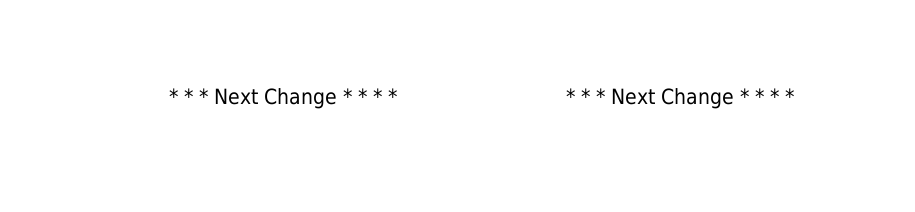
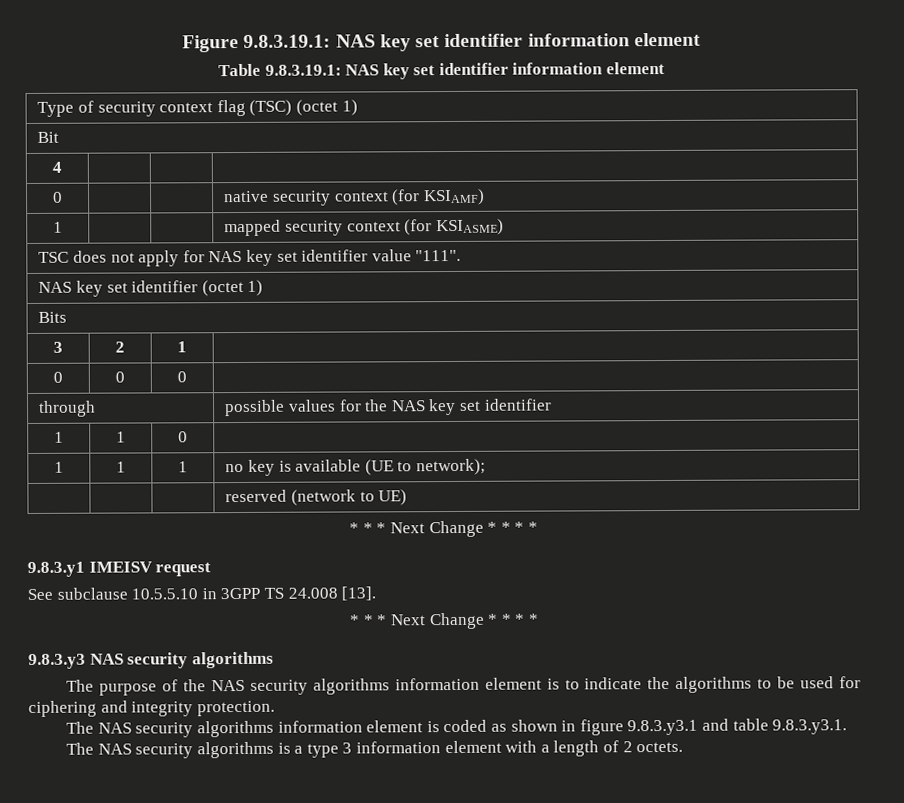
[168,88,397,109] [565,88,794,109] * * * Next Change * * * * // * * * Next Change * * * * -> [182,32,701,53] [217,61,666,80] [37,99,358,117] [37,131,60,143] [52,161,62,173] [53,191,63,203] [224,188,485,206] [53,221,63,233] [224,218,504,237] [38,249,462,267] [38,279,264,297] [38,311,68,323] [53,341,63,353] [115,341,125,353] [177,341,187,353] [53,371,63,383] [115,371,125,383] [177,371,187,383] [38,400,97,417] [224,398,552,417] [54,431,64,443] [116,431,126,443] [178,431,188,443] [54,461,64,473] [116,461,126,473] [178,461,188,473] [225,458,486,476] [225,489,408,506] [349,520,538,538] [27,561,212,578] [27,586,377,601] [350,612,539,630] [28,651,274,669] [66,676,861,696] [28,700,275,717] [66,718,848,738] [66,740,684,759] Figure 9.8.3.19.1: NAS key set identifier information element // Table 9.8.3.19.1: NAS key set identifier information element // Type of security context flag (TSC) (octet 1) // Bit // 4 | | | // 0 | | | native security context (for KSIAMF) // 1 | | | mapped security context (for KSIASME) // TSC does not apply for NAS key set identifier value "111". // NAS key set identifier (octet 1) // Bits // 3 | 2 | 1 | // 0 | 0 | 0 | // through | possible values for the NAS key set identifier // 1 | 1 | 0 | // 1 | 1 | 1 | no key is available (UE to network); // | | | reserved (network to UE) // * * * Next Change * * * * // 9.8.3.y1 IMEISV request // See subclause 10.5.5.10 in 3GPP TS 24.008 [13]. // * * * Next Change * * * * // 9.8.3.y3 NAS security algorithms // The purpose of the NAS security algorithms information element is to indicate the algorithms to be used for ciphering and integrity protection. // The NAS security algorithms information element is coded as shown in figure 9.8.3.y3.1 and table 9.8.3.y3.1. // The NAS security algorithms is a type 3 information element with a length of 2 octets.

